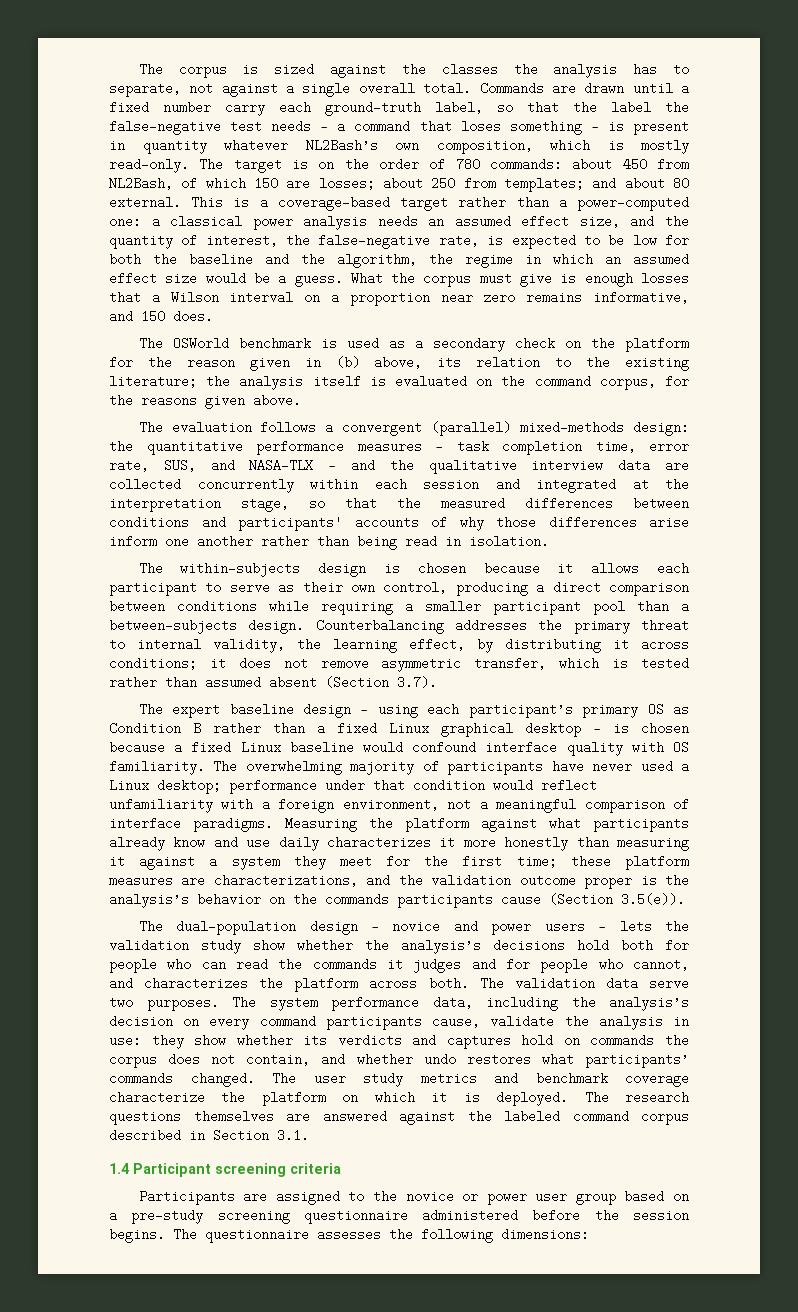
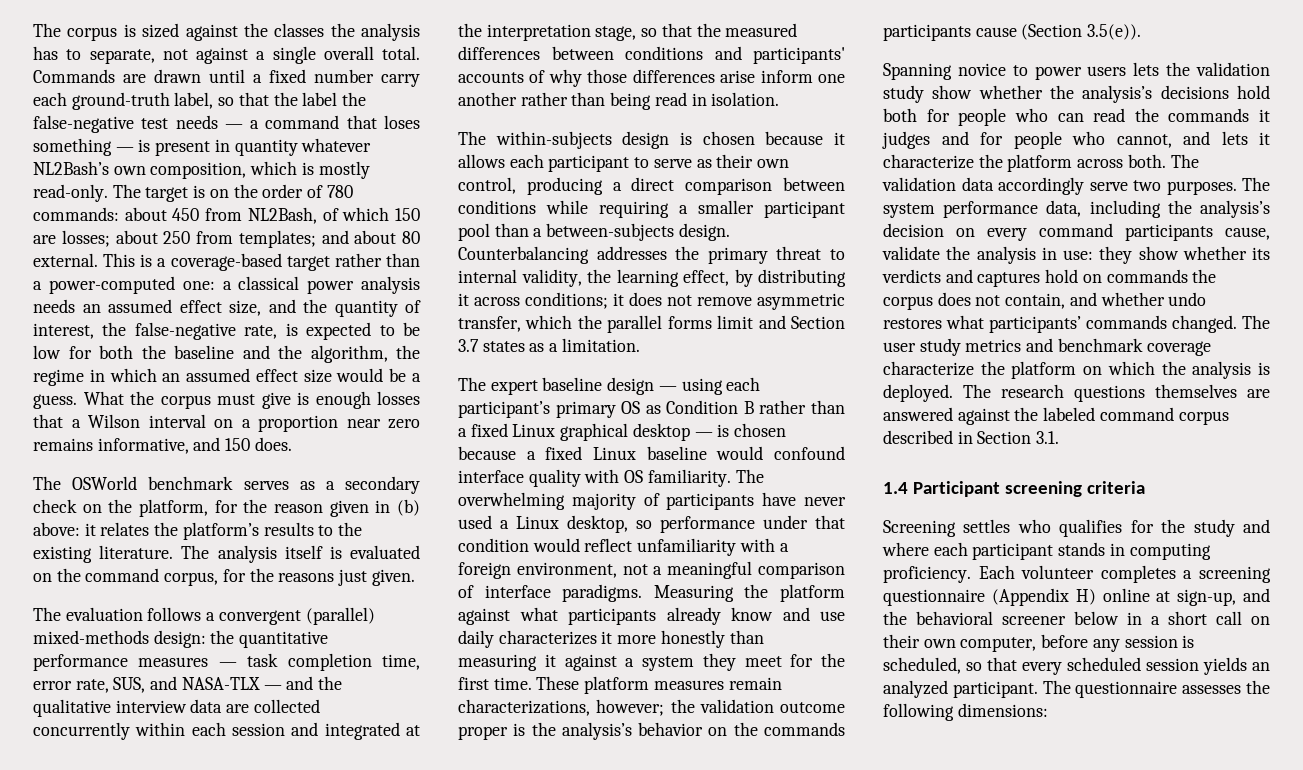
[320,337,379,350] is used -> [243,481,289,490] serves
[625,337,689,352] platform -> [139,499,208,517] platform,
[374,356,541,369] above, its relation -> [33,522,314,540] above: it relates the platform’s results
[109,375,231,388] literature; the -> [99,545,210,559] literature. The
[205,394,301,409] given above. -> [338,569,415,586] just given.
[612,657,690,670] [109,676,437,689] is tested rather than assumed absent (Section 3.7). -> [577,315,845,333] [458,338,640,352] the parallel forms limit and Section 3.7 states as a limitation.
[157,779,221,794] desktop; -> [567,515,652,533] desktop, so
[516,855,689,870] [109,874,391,887] time; these platform measures are characterizations, and -> [493,676,782,694] [458,699,665,716] time. These platform measures remain characterizations, however;
[138,920,478,935] The dual-population design — novice and -> [883,63,1028,80] Spanning novice to
[598,927,607,931] — -> (1127, 71) none
[144,977,249,990] characterizes -> [1221,131,1270,145] [883,154,974,169] lets it characterize
(638, 983) none -> [998,177,1084,195] accordingly
[431,1093,448,1102] it -> [1161,361,1252,379] the analysis
[138,1190,689,1205] [109,1209,689,1224] [109,1228,165,1243] Participants are assigned to the novice or power user group based on a pre-study screening questionnaire administered before the session begins. -> [883,519,1270,537] [882,542,1211,560] [883,565,1271,583] [883,588,1270,606] [883,611,1270,625] [883,634,1195,652] [883,657,1270,675] [883,680,1038,698] Screening settles who qualifies for the study and where each participant stands in computing proficiency. Each volunteer completes a screening questionnaire (Appendix H) online at sign-up, and the behavioral screener below in a short call on their own computer, before any session is scheduled, so that every scheduled session yields an analyzed participant.

